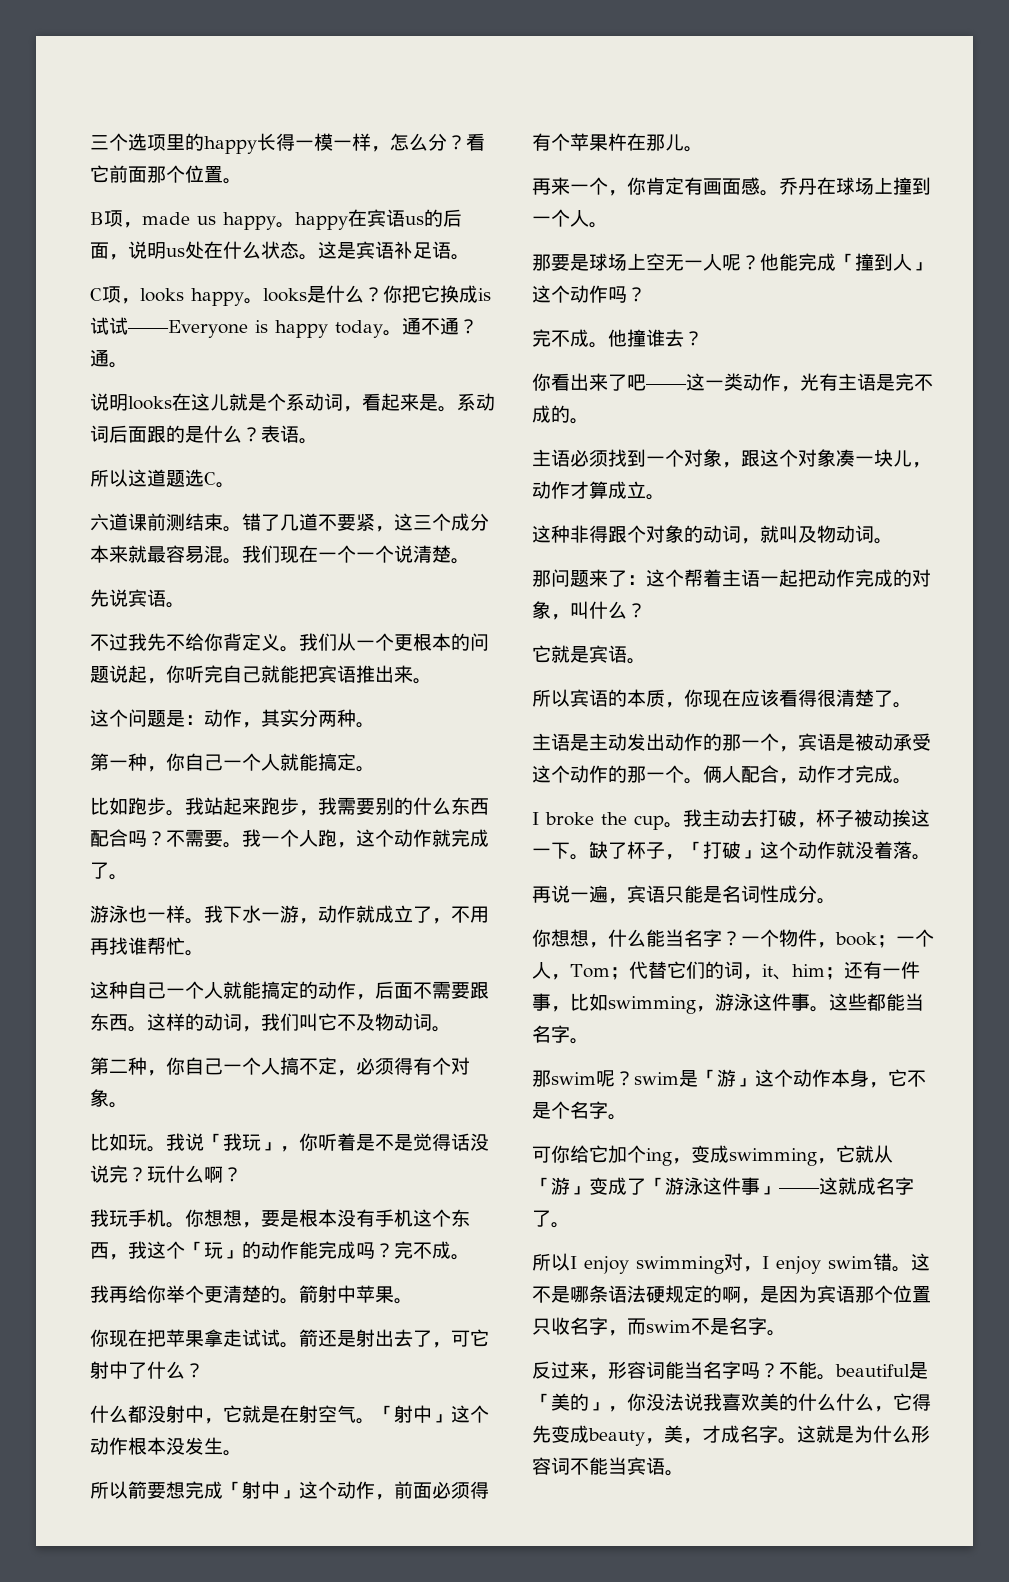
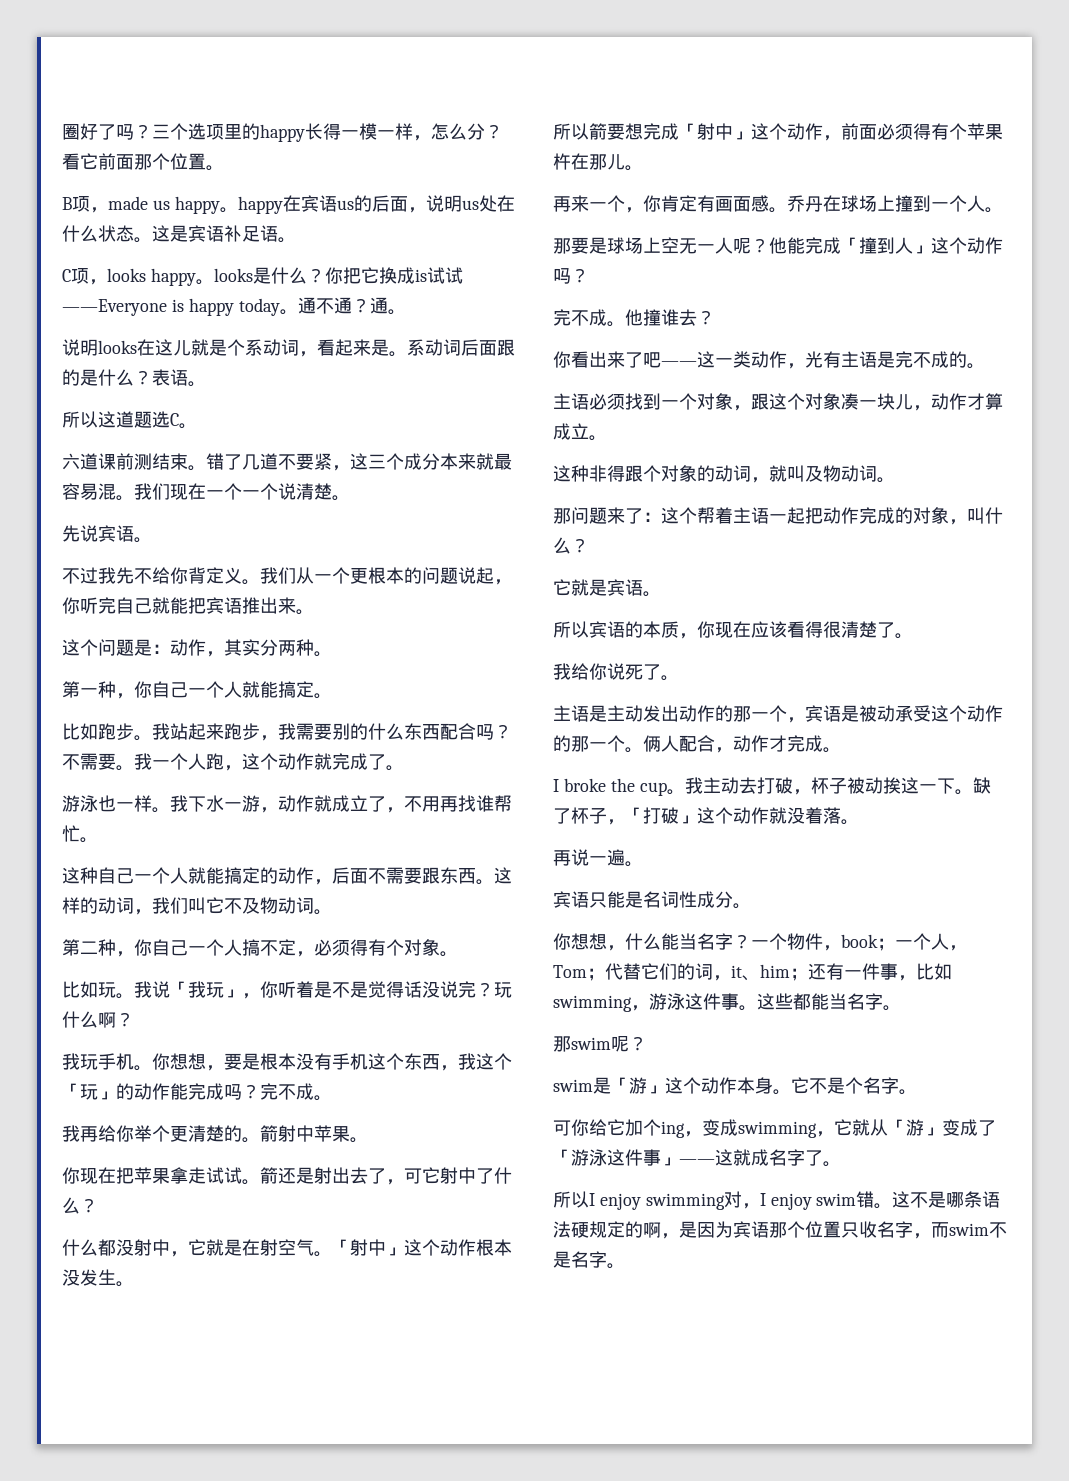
(90, 142) none -> [62,123,152,140] 圈好了吗？
(912, 705) none -> [553,663,679,681] // 我给你说死了。
[608,898,627,904] ， -> [625,861,643,867] 。 //
(634, 1078) none -> (647, 1043) //
[869,1082,888,1088] ， -> [773,1089,791,1095] 。
[532,1361,928,1380] [532,1393,931,1412] [532,1425,930,1446] [532,1457,684,1476] // 反过来，形容词能当名字吗？不能。beautiful是「美的」，你没法说我喜欢美的什么什么，它得先变成beauty，美，才成名字。这就是为什么形容词不能当宾语。 -> (625, 1266) none

